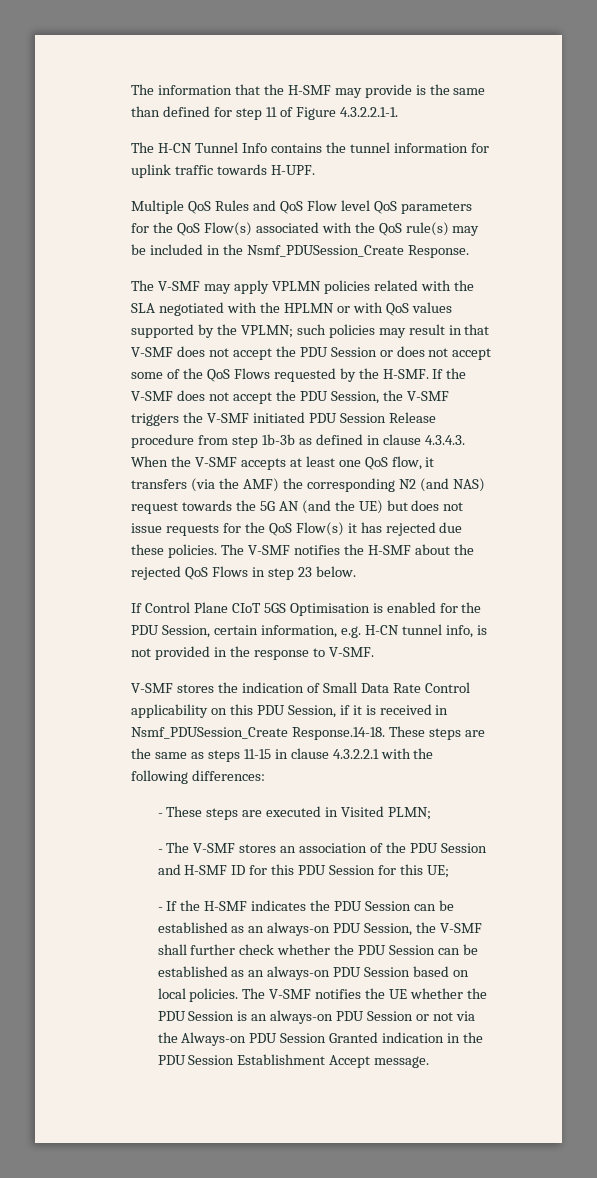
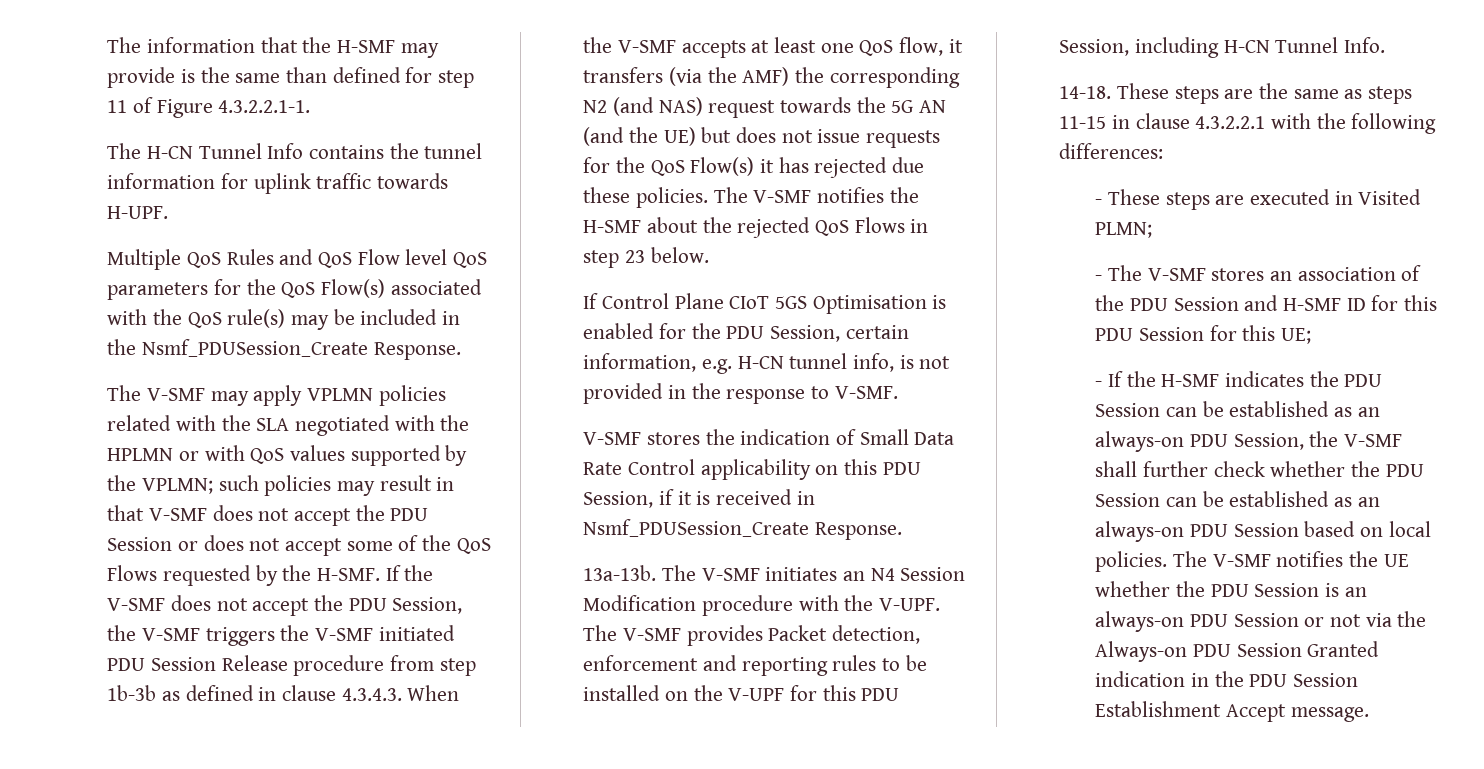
[292,727,386,740] Response.14-18. -> [814,522,902,540] [583,565,966,581] [583,595,940,616] [583,625,920,646] [583,655,927,676] [583,685,900,701] [1059,37,1385,58] [1059,86,1112,99] Response. // 13a-13b. The V-SMF initiates an N4 Session Modification procedure with the V-UPF. The V-SMF provides Packet detection, enforcement and reporting rules to be installed on the V-UPF for this PDU Session, including H-CN Tunnel Info. // 14-18.

